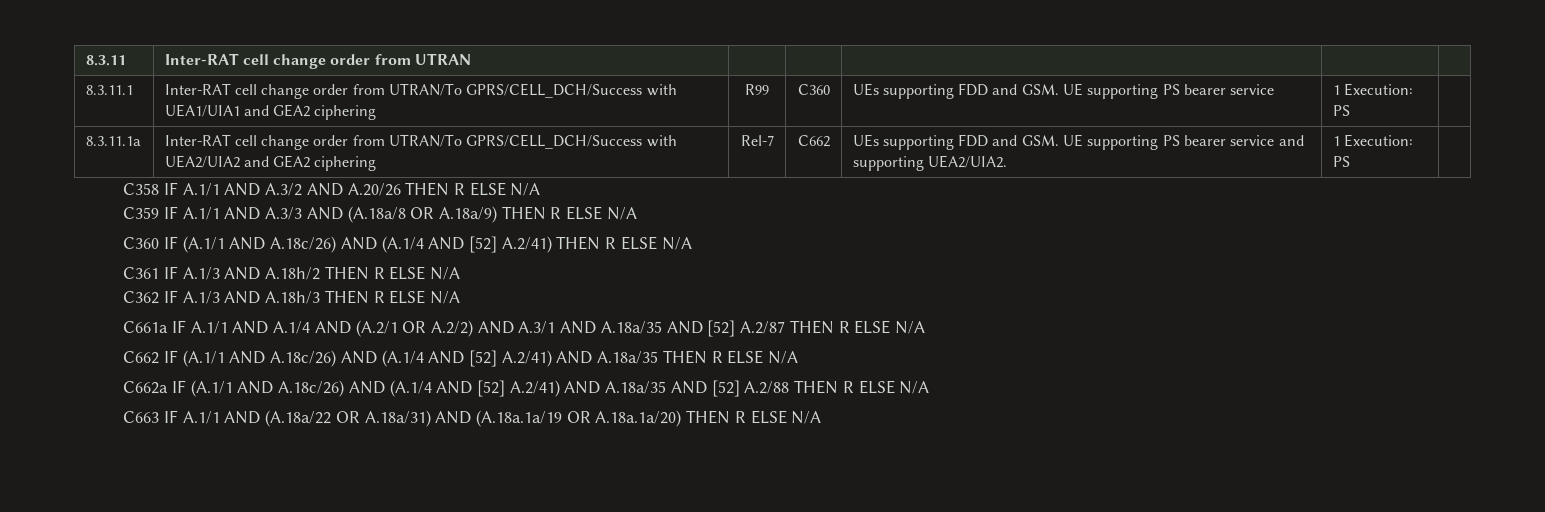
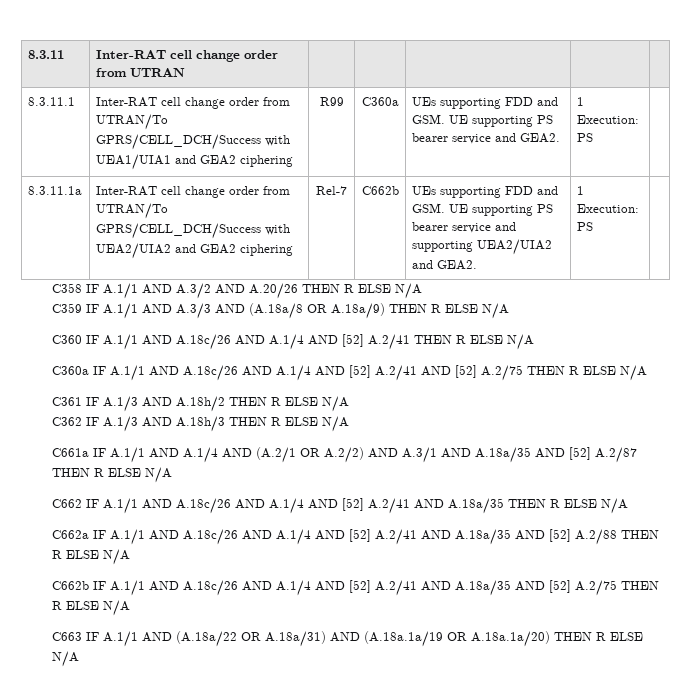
[797,84,830,95] C360 -> [361,97,399,106] C360a
(1275, 89) none -> [494,133,560,143] and GEA2.
[797,135,830,147] C662 -> [361,186,399,195] C662b
[927,155,1007,168] UEA2/UIA2. -> [476,239,552,255] [411,260,477,270] UEA2/UIA2 and GEA2.
[182,236,552,253] (A.1/1 AND A.18c/26) AND (A.1/4 AND [52] A.2/41) -> [103,334,535,350] [52,365,524,381] A.1/1 AND A.18c/26 AND A.1/4 AND [52] A.2/41 THEN R ELSE N/A // C360a IF A.1/1 AND A.18c/26 AND A.1/4 AND [52] A.2/41 AND [52] A.2/75
[182,350,552,367] (A.1/1 AND A.18c/26) AND (A.1/4 AND [52] A.2/41) -> [103,498,411,514] A.1/1 AND A.18c/26 AND A.1/4 AND [52] A.2/41
[190,380,560,397] (A.1/1 AND A.18c/26) AND (A.1/4 AND [52] A.2/41) -> [110,529,418,545] A.1/1 AND A.18c/26 AND A.1/4 AND [52] A.2/41
(930, 387) none -> [52,580,660,596] [52,600,131,616] // C662b IF A.1/1 AND A.18c/26 AND A.1/4 AND [52] A.2/41 AND A.18a/35 AND [52] A.2/75 THEN R ELSE N/A

